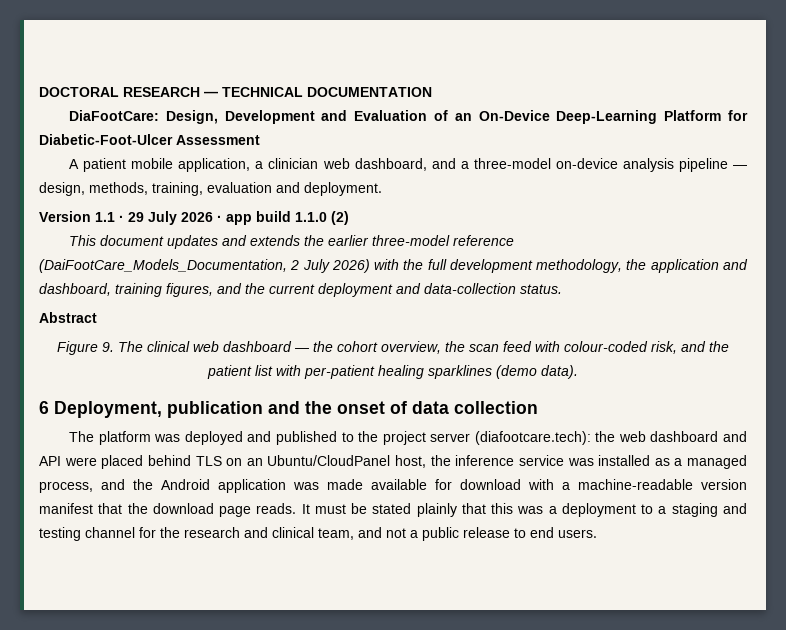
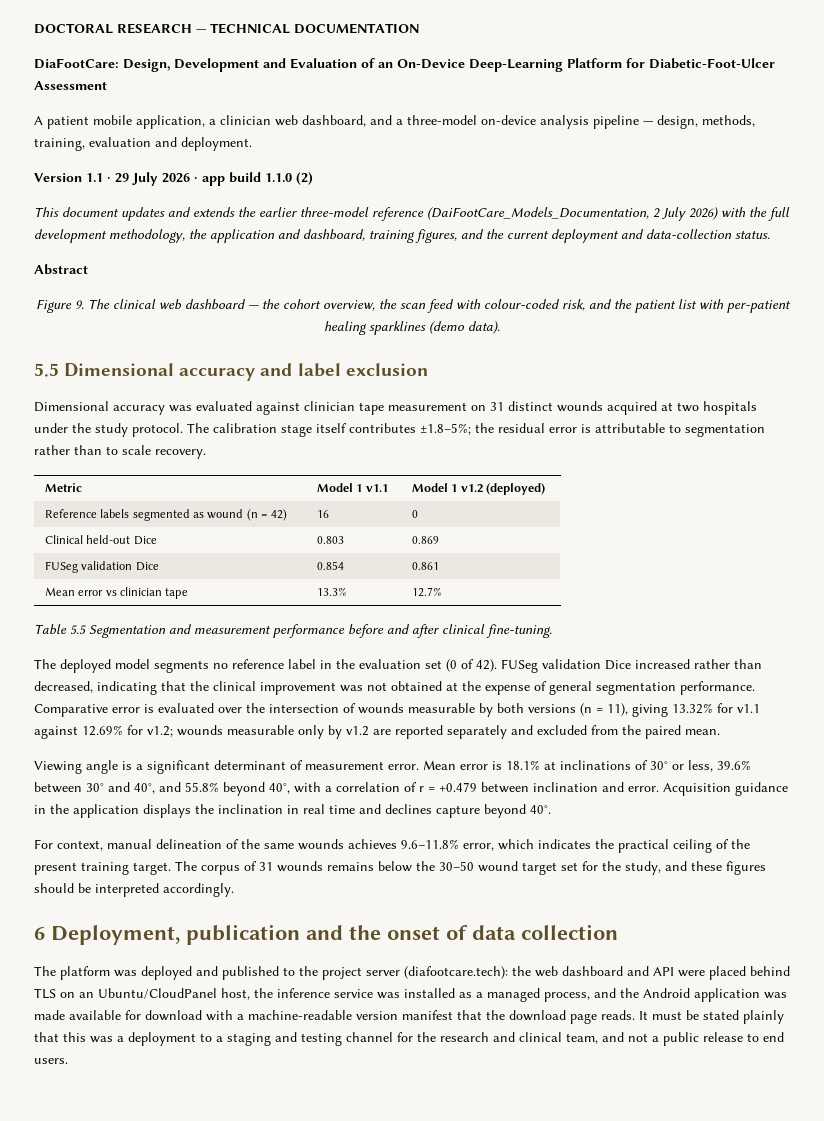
(578, 372) none -> [34,363,428,381] [34,401,757,415] [34,423,765,437] [34,445,206,459] [44,483,82,492] [316,483,388,492] [411,483,545,495] [44,509,288,521] [316,510,329,518] [411,510,418,518] [44,535,157,545] [316,536,344,544] [411,536,439,544] [44,561,159,573] [316,561,344,570] [411,562,439,570] [44,587,189,599] [316,587,347,596] [411,587,442,597] [34,624,552,638] [34,659,762,673] [34,681,755,695] [34,703,760,717] [34,725,720,739] [34,760,751,774] [34,782,788,796] [34,804,551,818] [34,839,750,853] [34,861,766,875] [34,883,234,897] // 5.5 Dimensional accuracy and label exclusion // Dimensional accuracy was evaluated against clinician tape measurement on 31 distinct wounds acquired at two hospitals under the study protocol. The calibration stage itself contributes ±1.8–5%; the residual error is attributable to segmentation rather than to scale recovery. // Metric | Model 1 v1.1 | Model 1 v1.2 (deployed) // Reference labels segmented as wound (n = 42) | 16 | 0 // Clinical held-out Dice | 0.803 | 0.869 // FUSeg validation Dice | 0.854 | 0.861 // Mean error vs clinician tape | 13.3% | 12.7% // Table 5.5 Segmentation and measurement performance before and after clinical fine-tuning. // The deployed model segments no reference label in the evaluation set (0 of 42). FUSeg validation Dice increased rather than decreased, indicating that the clinical improvement was not obtained at the expense of general segmentation performance. Comparative error is evaluated over the intersection of wounds measurable by both versions (n = 11), giving 13.32% for v1.1 against 12.69% for v1.2; wounds measurable only by v1.2 are reported separately and excluded from the paired mean. // Viewing angle is a significant determinant of measurement error. Mean error is 18.1% at inclinations of 30° or less, 39.6% between 30° and 40°, and 55.8% beyond 40°, with a correlation of r = +0.479 between inclination and error. Acquisition guidance in the application displays the inclination in real time and declines capture beyond 40°. // For context, manual delineation of the same wounds achieves 9.6–11.8% error, which indicates the practical ceiling of the present training target. The corpus of 31 wounds remains below the 30–50 wound target set for the study, and these figures should be interpreted accordingly.

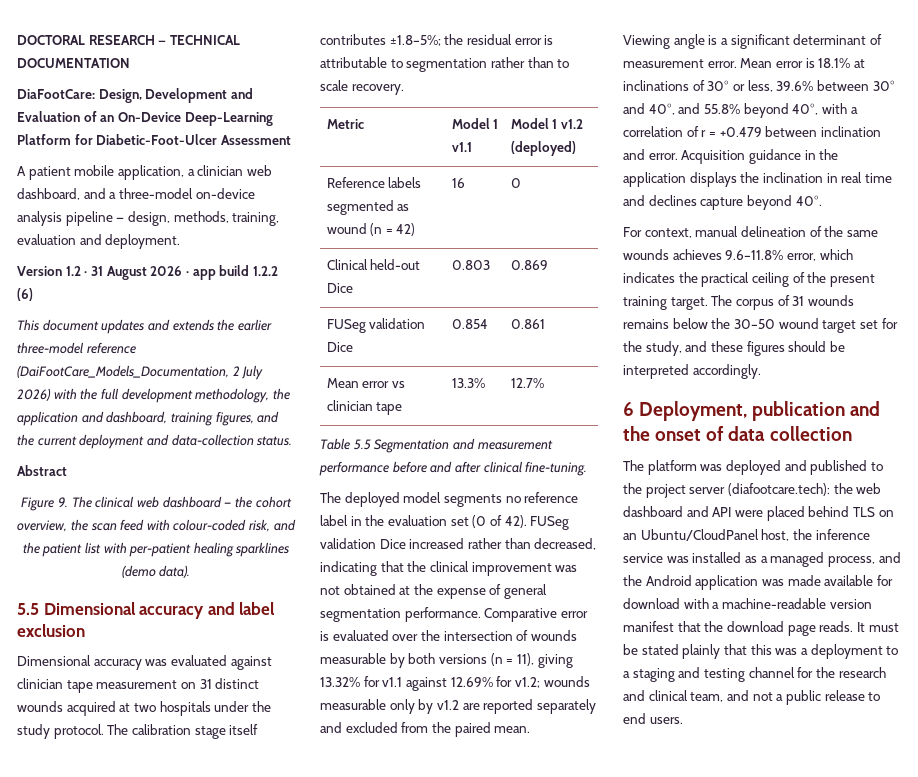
[86,172,158,186] 1.1 · 29 July -> [65,266,147,280] 1.2 · 31 August
[265,172,313,185] 1.1.0 (2) -> [252,266,278,276] [17,288,33,301] 1.2.2 (6)

